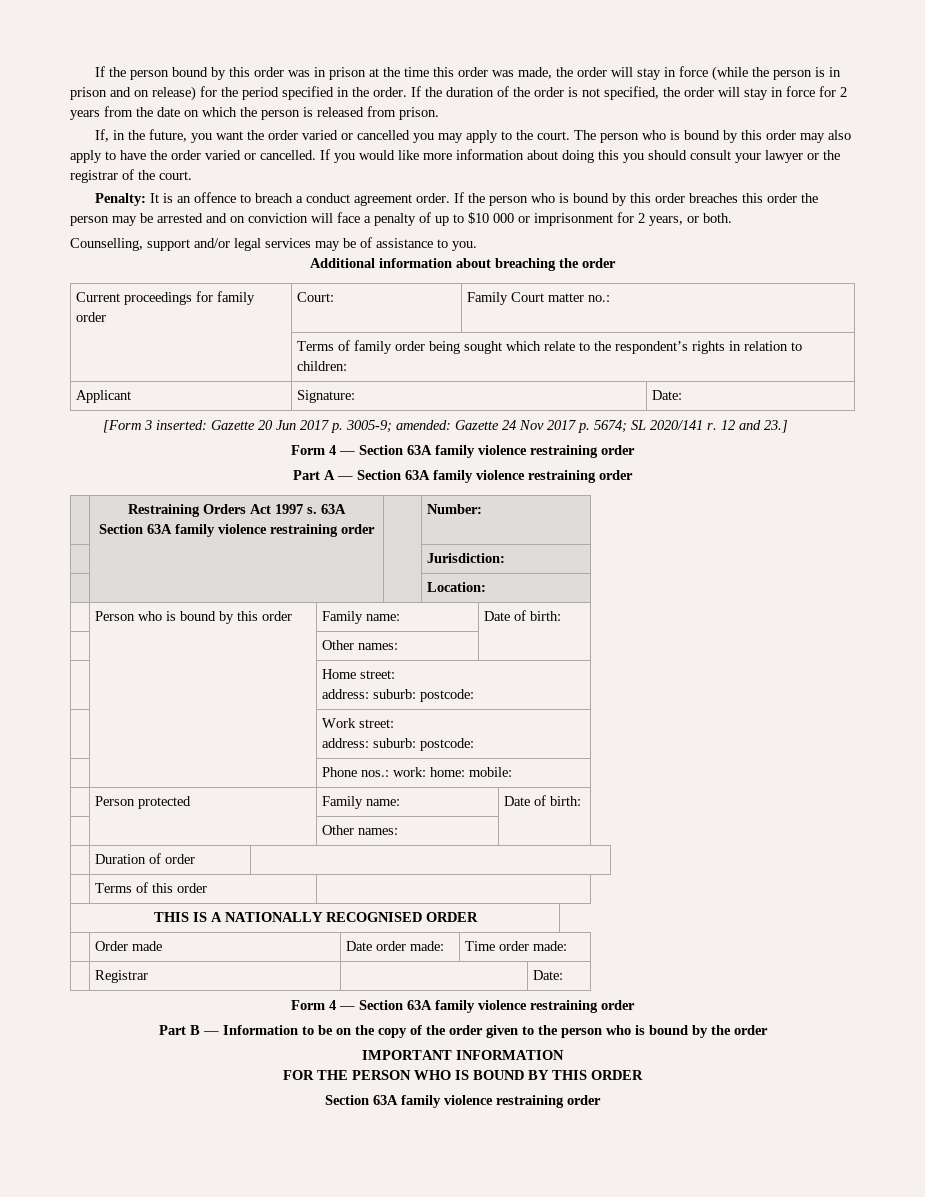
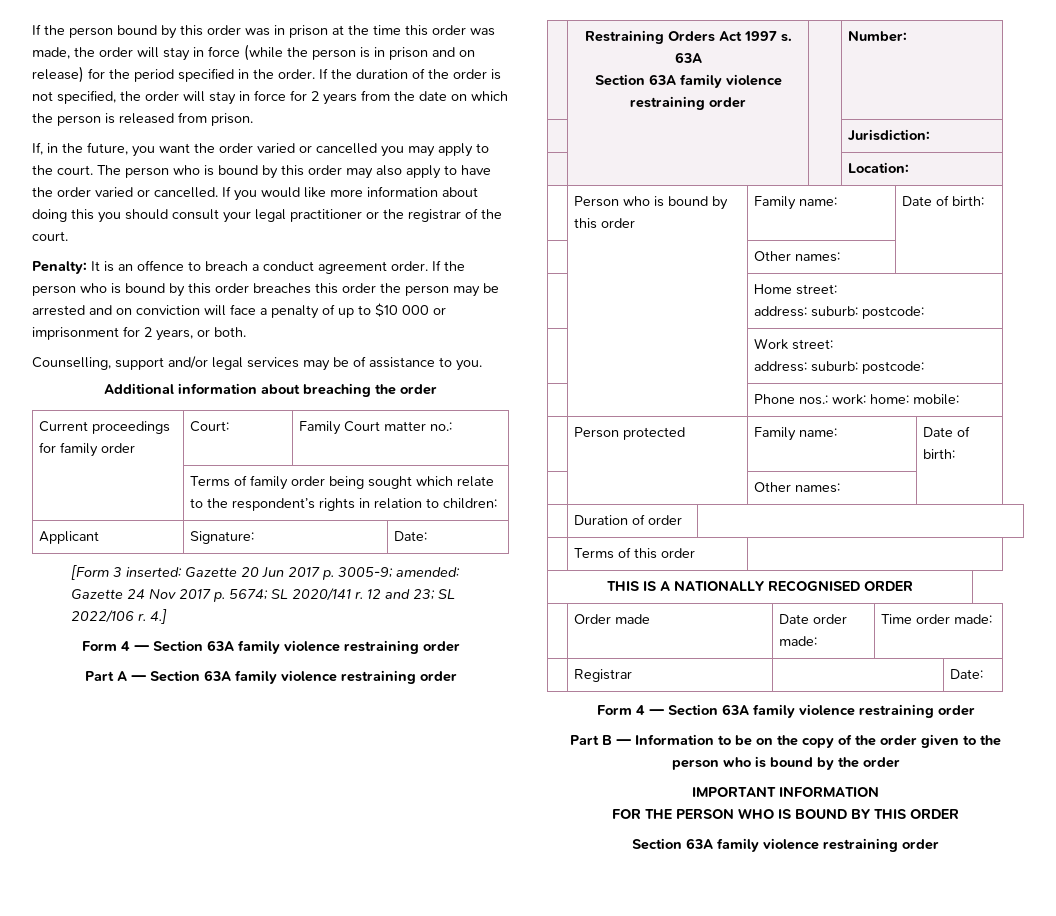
[765,150,803,163] lawyer -> [255,209,362,222] legal practitioner
[763,420,788,433] 23.] -> [412,589,455,600] [70,609,167,624] 23; SL 2022/106 r. 4.]

